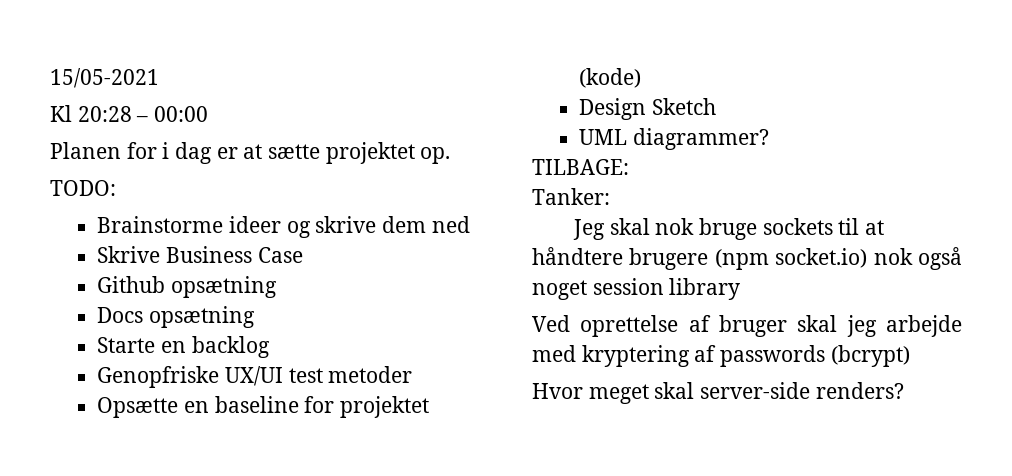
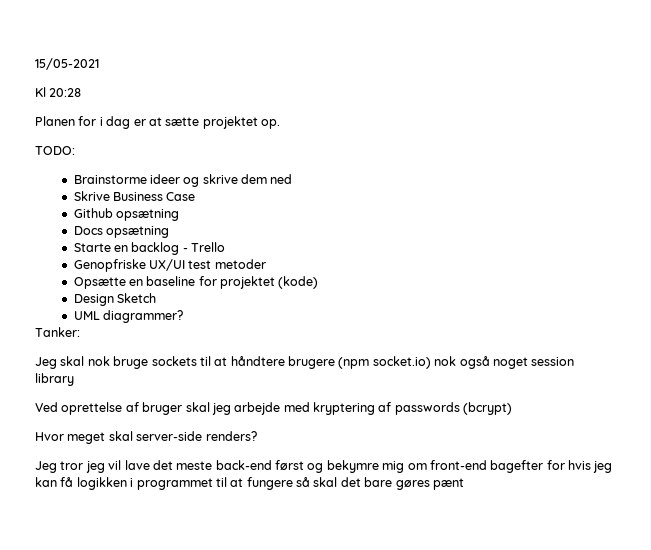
[136,106,209,122] – 00:00 -> (82, 92) none
(270, 347) none -> [182,242,226,252] - Trello
[532,159,629,175] // TILBAGE: -> (183, 316) none
(904, 390) none -> [35,460,613,473] [35,477,464,490] // Jeg tror jeg vil lave det meste back-end først og bekymre mig om front-end bagefter for hvis jeg kan få logikken i programmet til at fungere så skal det bare gøres pænt

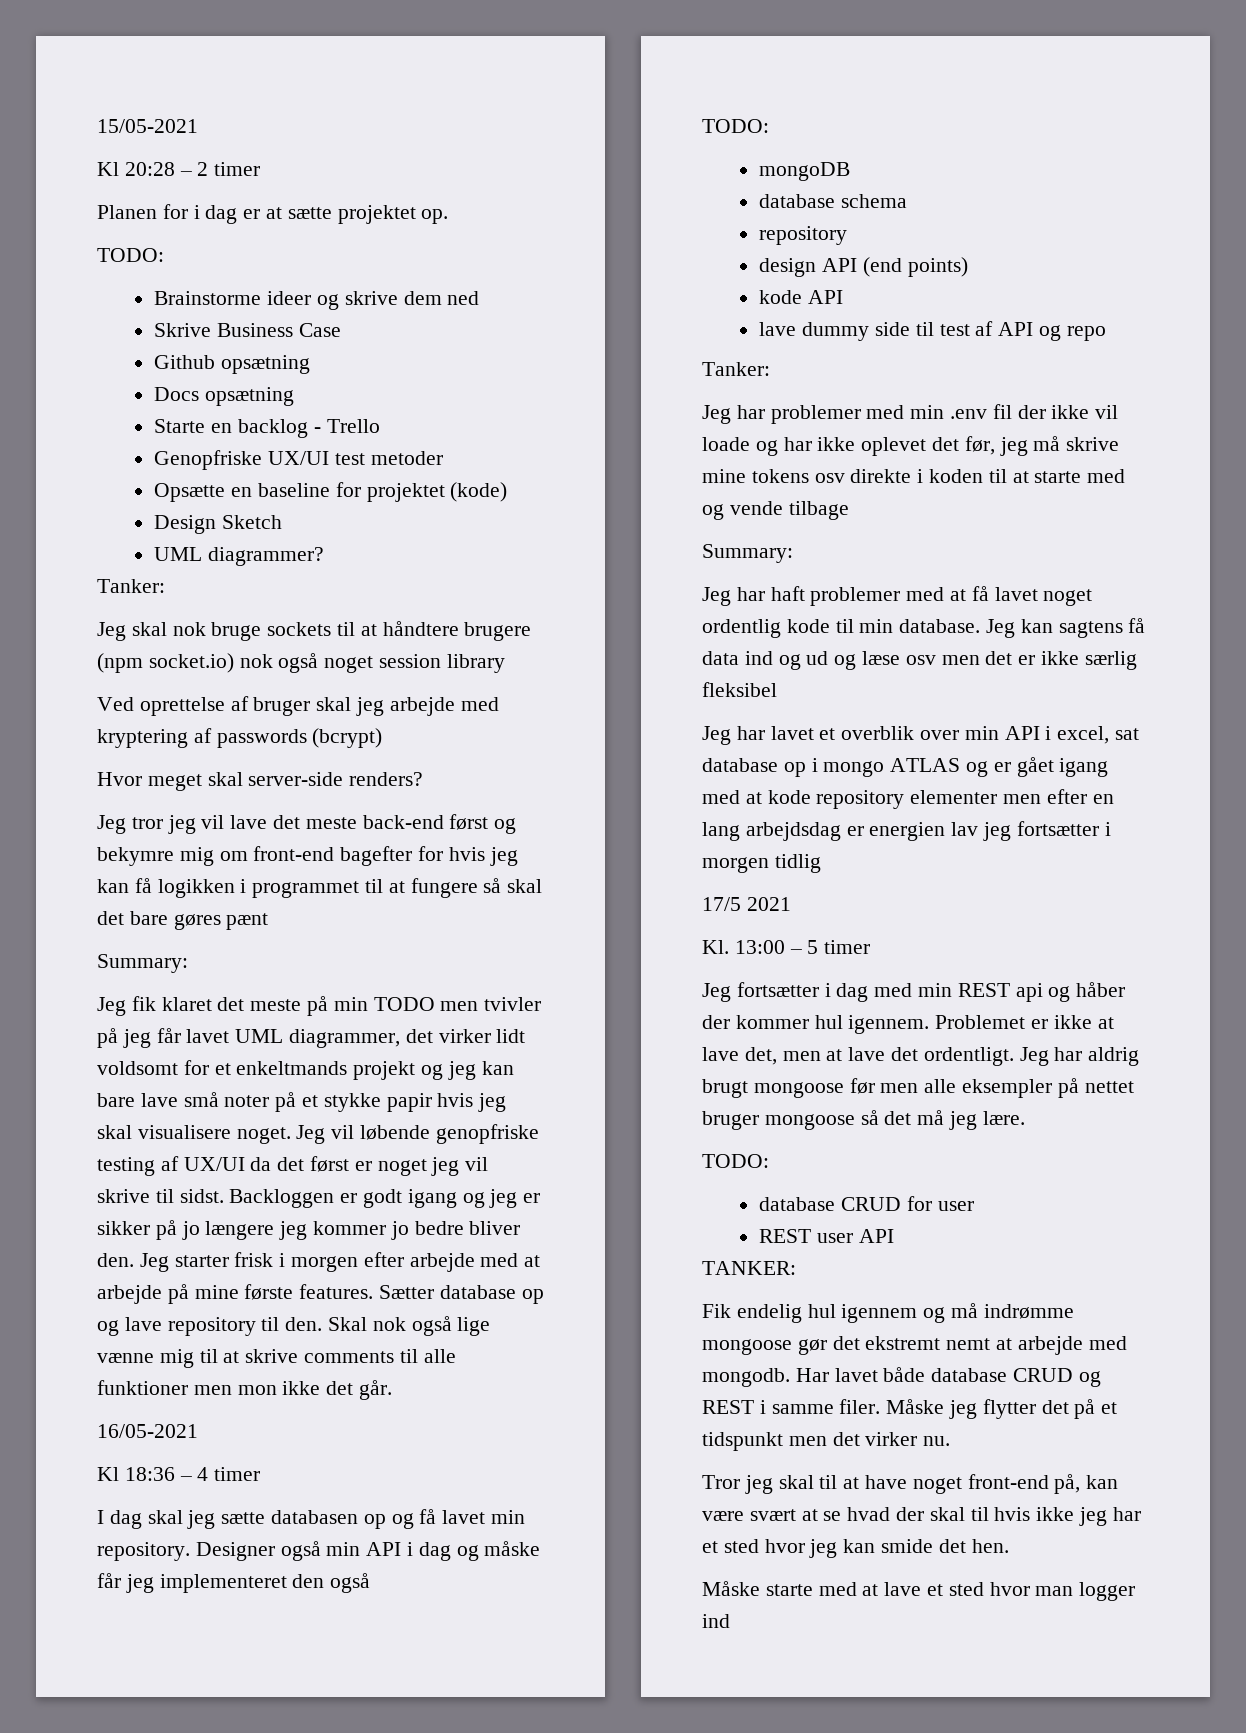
(82, 92) none -> [179,162,261,176] – 2 timer
(464, 484) none -> [97,954,188,973] [97,996,542,1016] [97,1028,526,1048] [97,1060,514,1080] [97,1092,507,1112] [97,1124,539,1144] [97,1156,489,1176] [97,1189,541,1208] [97,1220,521,1240] [97,1252,541,1272] [97,1284,544,1304] [97,1316,491,1336] [97,1349,456,1368] [97,1380,393,1400] [97,1424,198,1438] [97,1467,261,1481] [97,1509,526,1529] [97,1541,541,1561] [97,1573,371,1593] [702,119,769,133] [759,162,851,181] [759,194,908,208] [759,226,848,245] [759,257,968,277] [759,290,844,304] [759,321,1106,341] [702,362,770,376] [702,404,1119,424] [702,436,1120,456] [702,469,1126,483] [702,501,849,520] [702,544,793,563] [702,586,1093,606] [702,618,1146,638] [702,651,1137,670] [702,682,777,697] [702,726,1140,745] [702,757,1109,777] [702,789,1114,809] [702,821,1111,841] [702,854,821,873] [702,897,791,911] [702,940,871,954] [702,982,1126,1002] [702,1015,1114,1034] [702,1047,1140,1066] [702,1078,1134,1098] [702,1110,1025,1130] [702,1154,769,1168] [759,1196,974,1211] [759,1229,895,1243] [702,1261,796,1275] [702,1303,1074,1323] [702,1336,1127,1355] [702,1367,1101,1387] [702,1399,1118,1419] [702,1432,951,1451] [702,1474,1119,1494] [702,1507,1141,1526] [702,1539,1009,1558] [702,1581,1136,1601] [702,1614,730,1628] // Summary: // Jeg fik klaret det meste på min TODO men tvivler på jeg får lavet UML diagrammer, det virker lidt voldsomt for et enkeltmands projekt og jeg kan bare lave små noter på et stykke papir hvis jeg skal visualisere noget. Jeg vil løbende genopfriske testing af UX/UI da det først er noget jeg vil skrive til sidst. Backloggen er godt igang og jeg er sikker på jo længere jeg kommer jo bedre bliver den. Jeg starter frisk i morgen efter arbejde med at arbejde på mine første features. Sætter database op og lave repository til den. Skal nok også lige vænne mig til at skrive comments til alle funktioner men mon ikke det går. // 16/05-2021 // Kl 18:36 – 4 timer // I dag skal jeg sætte databasen op og få lavet min repository. Designer også min API i dag og måske får jeg implementeret den også // TODO: // mongoDB // database schema // repository // design API (end points) // kode API // lave dummy side til test af API og repo // Tanker: // Jeg har problemer med min .env fil der ikke vil loade og har ikke oplevet det før, jeg må skrive mine tokens osv direkte i koden til at starte med og vende tilbage // Summary: // Jeg har haft problemer med at få lavet noget ordentlig kode til min database. Jeg kan sagtens få data ind og ud og læse osv men det er ikke særlig fleksibel // Jeg har lavet et overblik over min API i excel, sat database op i mongo ATLAS og er gået igang med at kode repository elementer men efter en lang arbejdsdag er energien lav jeg fortsætter i morgen tidlig // 17/5 2021 // Kl. 13:00 – 5 timer // Jeg fortsætter i dag med min REST api og håber der kommer hul igennem. Problemet er ikke at lave det, men at lave det ordentligt. Jeg har aldrig brugt mongoose før men alle eksempler på nettet bruger mongoose så det må jeg lære. // TODO: // database CRUD for user // REST user API // TANKER: // Fik endelig hul igennem og må indrømme mongoose gør det ekstremt nemt at arbejde med mongodb. Har lavet både database CRUD og REST i samme filer. Måske jeg flytter det på et tidspunkt men det virker nu. // Tror jeg skal til at have noget front-end på, kan være svært at se hvad der skal til hvis ikke jeg har et sted hvor jeg kan smide det hen. // Måske starte med at lave et sted hvor man logger ind

